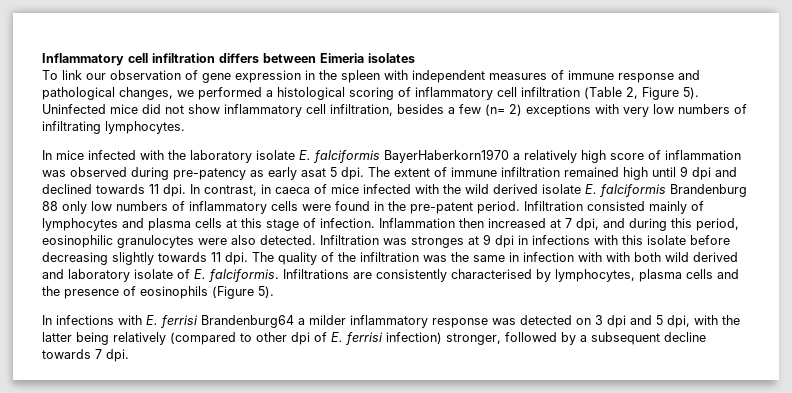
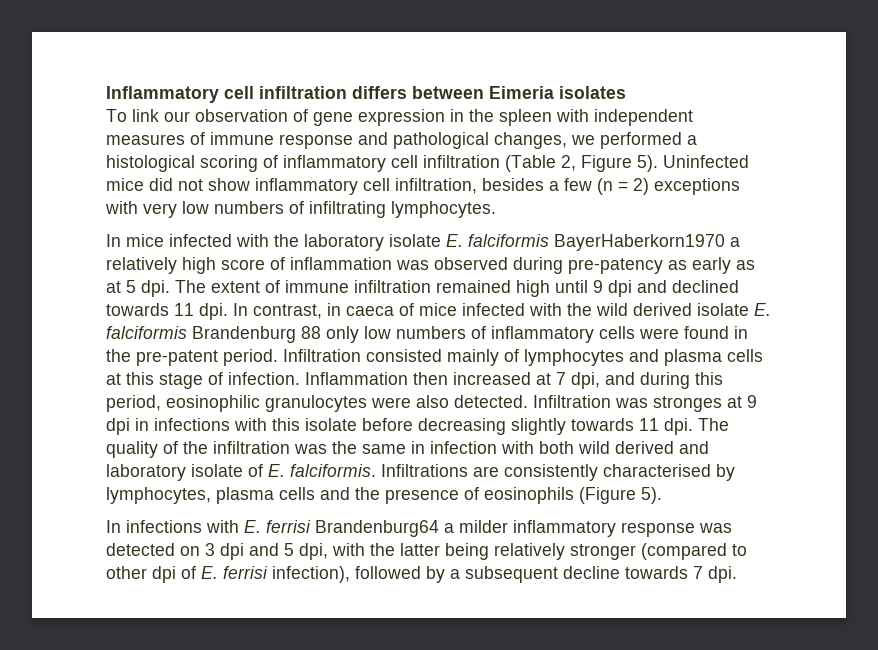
[485,104,505,116] (n= -> [597,178,628,195] (n =
[301,168,326,177] asat -> [736,260,755,270] [106,281,121,293] as at
[606,252,630,262] with -> (534, 447) none
(166, 338) none -> [570,544,636,560] stronger
[386,332,501,345] infection) stronger, -> [272,566,350,583] infection),

